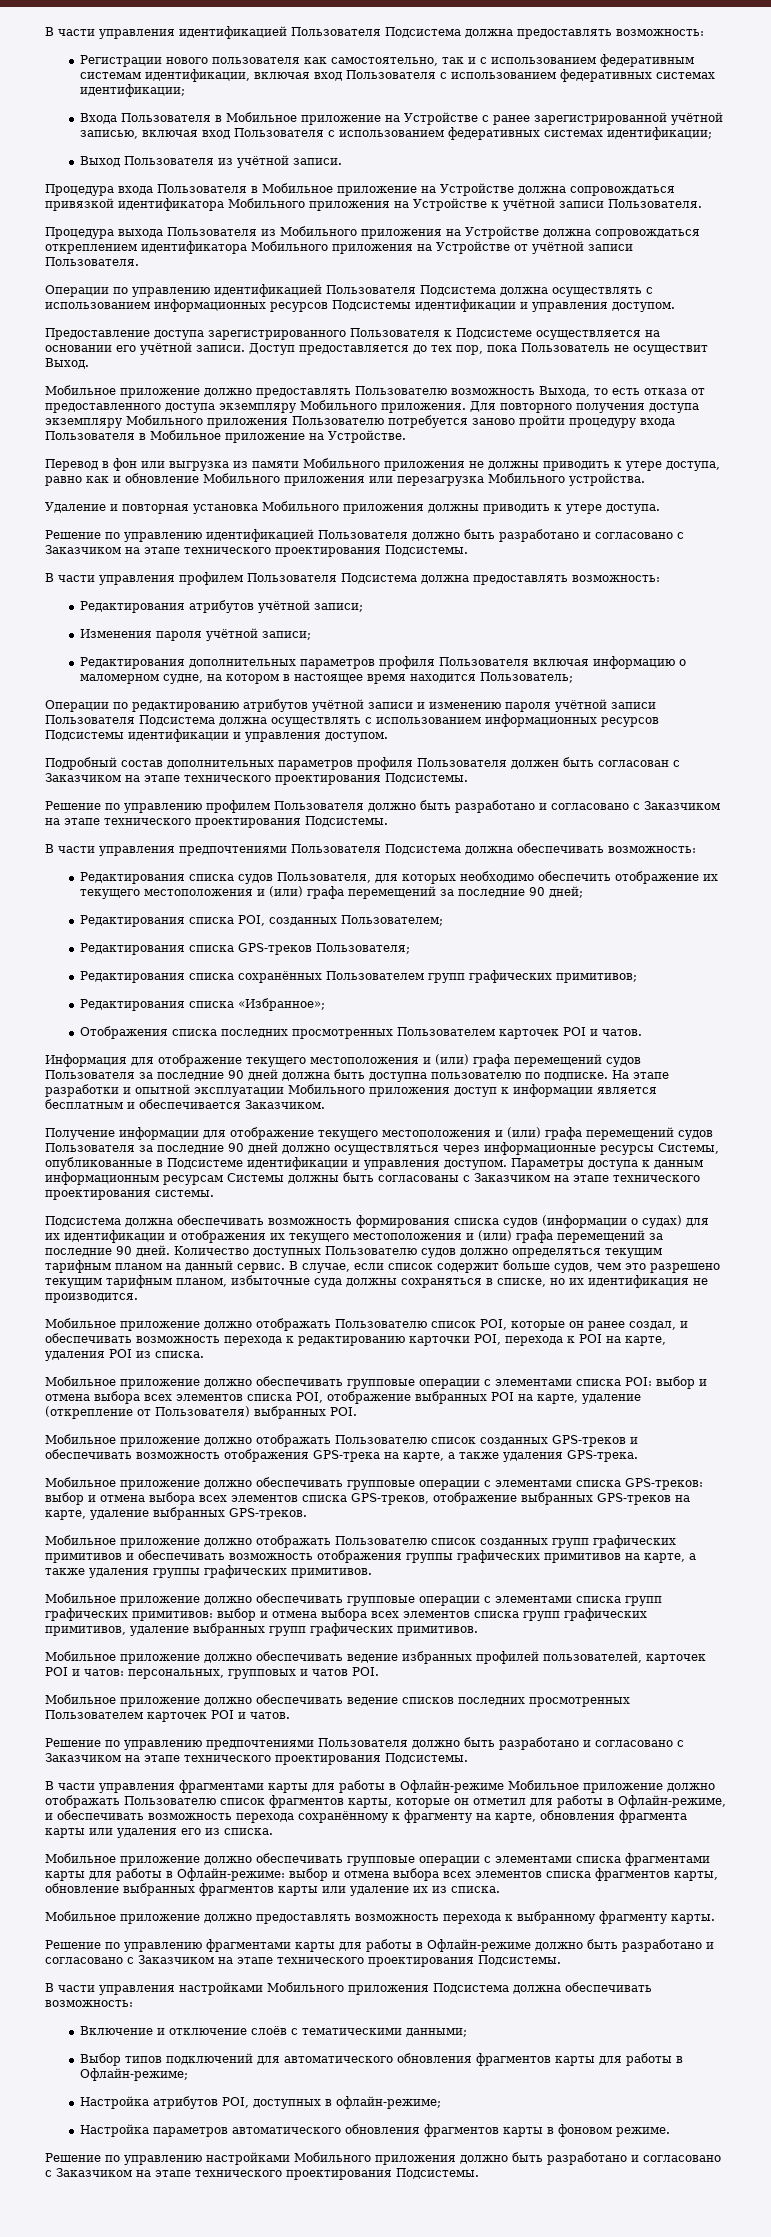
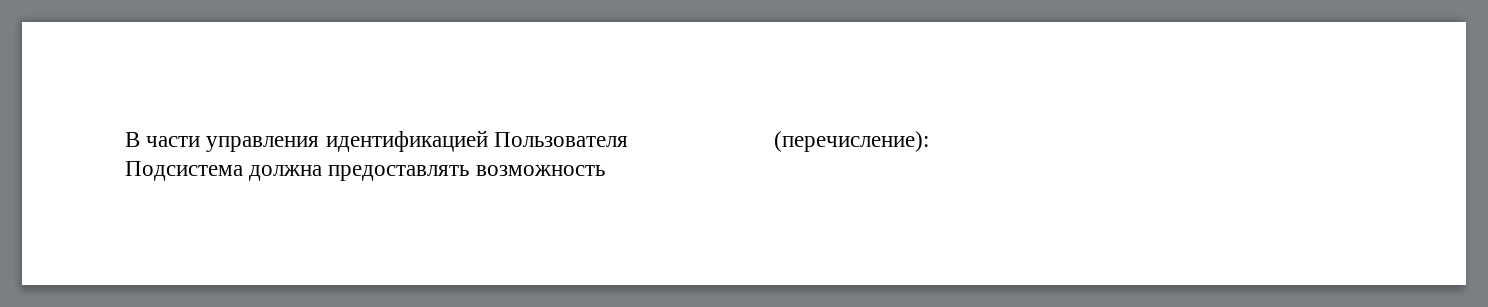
[616,29,704,36] [79,54,694,67] [79,69,715,82] [79,84,185,97] [79,112,723,125] [79,127,712,140] [79,155,342,168] [45,183,675,196] [45,198,702,211] [45,226,700,239] [45,241,633,254] [45,257,139,266] [45,284,653,297] [45,299,675,312] [45,328,660,340] [45,342,708,355] [45,358,89,369] [45,385,705,398] [45,400,699,413] [45,415,675,428] [45,430,406,443] [45,458,720,471] [45,473,645,486] [45,501,660,514] [45,529,684,542] [45,545,468,557] [45,572,660,585] [79,600,363,613] [79,628,311,641] [79,656,686,669] [79,672,573,684] [45,699,656,712] [45,714,659,727] [45,729,388,742] [45,757,680,770] [45,773,468,785] [45,800,720,813] [45,816,388,828] [45,843,696,856] [79,871,718,884] [79,886,583,899] [79,915,443,927] [79,943,410,955] [79,970,637,983] [79,998,325,1011] [79,1026,642,1039] [45,1054,641,1067] [45,1069,669,1082] [45,1084,657,1097] [45,1099,325,1109] [45,1127,713,1140] [45,1142,719,1155] [45,1157,703,1170] [45,1172,700,1185] [45,1190,214,1200] [45,1215,709,1228] [45,1230,663,1243] [45,1245,662,1258] [45,1260,720,1273] [45,1275,708,1288] [45,1293,138,1303] [45,1318,688,1331] [45,1333,666,1346] [45,1349,204,1361] [45,1376,707,1389] [45,1391,641,1404] [45,1406,357,1419] [45,1434,638,1447] [45,1449,638,1462] [45,1477,703,1490] [45,1492,690,1505] [45,1507,307,1520] [45,1535,676,1548] [45,1550,696,1563] [45,1565,372,1578] [45,1593,662,1606] [45,1608,647,1621] [45,1623,478,1636] [45,1651,706,1664] [45,1667,379,1679] [45,1694,630,1707] [45,1710,290,1722] [45,1737,684,1750] [45,1753,468,1765] [45,1780,715,1793] [45,1795,726,1808] [45,1810,687,1823] [45,1828,273,1838] [45,1853,710,1866] [45,1868,718,1881] [45,1883,500,1896] [45,1911,715,1924] [45,1939,714,1952] [45,1955,561,1967] [45,1982,652,1995] [45,2000,133,2007] [79,2026,467,2037] [79,2053,683,2066] [79,2068,188,2081] [79,2096,441,2109] [79,2124,670,2137] [45,2152,721,2165] [45,2168,479,2180] возможность: // Регистрации нового пользователя как самостоятельно, так и с использованием федеративным системам идентификации, включая вход Пользователя с использованием федеративных системах идентификации; // Входа Пользователя в Мобильное приложение на Устройстве с ранее зарегистрированной учётной записью, включая вход Пользователя с использованием федеративных системах идентификации; // Выход Пользователя из учётной записи. // Процедура входа Пользователя в Мобильное приложение на Устройстве должна сопровождаться привязкой идентификатора Мобильного приложения на Устройстве к учётной записи Пользователя. // Процедура выхода Пользователя из Мобильного приложения на Устройстве должна сопровождаться откреплением идентификатора Мобильного приложения на Устройстве от учётной записи Пользователя. // Операции по управлению идентификацией Пользователя Подсистема должна осуществлять с использованием информационных ресурсов Подсистемы идентификации и управления доступом. // Предоставление доступа зарегистрированного Пользователя к Подсистеме осуществляется на основании его учётной записи. Доступ предоставляется до тех пор, пока Пользователь не осуществит Выход. // Мобильное приложение должно предоставлять Пользователю возможность Выхода, то есть отказа от предоставленного доступа экземпляру Мобильного приложения. Для повторного получения доступа экземпляру Мобильного приложения Пользователю потребуется заново пройти процедуру входа Пользователя в Мобильное приложение на Устройстве. // Перевод в фон или выгрузка из памяти Мобильного приложения не должны приводить к утере доступа, равно как и обновление Мобильного приложения или перезагрузка Мобильного устройства. // Удаление и повторная установка Мобильного приложения должны приводить к утере доступа. // Решение по управлению идентификацией Пользователя должно быть разработано и согласовано с Заказчиком на этапе технического проектирования Подсистемы. // В части управления профилем Пользователя Подсистема должна предоставлять возможность: // Редактирования атрибутов учётной записи; // Изменения пароля учётной записи; // Редактирования дополнительных параметров профиля Пользователя включая информацию о маломерном судне, на котором в настоящее время находится Пользователь; // Операции по редактированию атрибутов учётной записи и изменению пароля учётной записи Пользователя Подсистема должна осуществлять с использованием информационных ресурсов Подсистемы идентификации и управления доступом. // Подробный состав дополнительных параметров профиля Пользователя должен быть согласован с Заказчиком на этапе технического проектирования Подсистемы. // Решение по управлению профилем Пользователя должно быть разработано и согласовано с Заказчиком на этапе технического проектирования Подсистемы. // В части управления предпочтениями Пользователя Подсистема должна обеспечивать возможность: // Редактирования списка судов Пользователя, для которых необходимо обеспечить отображение их текущего местоположения и (или) графа перемещений за последние 90 дней; // Редактирования списка POI, созданных Пользователем; // Редактирования списка GPS-треков Пользователя; // Редактирования списка сохранённых Пользователем групп графических примитивов; // Редактирования списка «Избранное»; // Отображения списка последних просмотренных Пользователем карточек POI и чатов. // Информация для отображение текущего местоположения и (или) графа перемещений судов Пользователя за последние 90 дней должна быть доступна пользователю по подписке. На этапе разработки и опытной эксплуатации Мобильного приложения доступ к информации является бесплатным и обеспечивается Заказчиком. // Получение информации для отображение текущего местоположения и (или) графа перемещений судов Пользователя за последние 90 дней должно осуществляться через информационные ресурсы Системы, опубликованные в Подсистеме идентификации и управления доступом. Параметры доступа к данным информационным ресурсам Системы должны быть согласованы с Заказчиком на этапе технического проектирования системы. // Подсистема должна обеспечивать возможность формирования списка судов (информации о судах) для их идентификации и отображения их текущего местоположения и (или) графа перемещений за последние 90 дней. Количество доступных Пользователю судов должно определяться текущим тарифным планом на данный сервис. В случае, если список содержит больше судов, чем это разрешено текущим тарифным планом, избыточные суда должны сохраняться в списке, но их идентификация не производится. // Мобильное приложение должно отображать Пользователю список POI, которые он ранее создал, и обеспечивать возможность перехода к редактированию карточки POI, перехода к POI на карте, удаления POI из списка. // Мобильное приложение должно обеспечивать групповые операции с элементами списка POI: выбор и отмена выбора всех элементов списка POI, отображение выбранных POI на карте, удаление (открепление от Пользователя) выбранных POI. // Мобильное приложение должно отображать Пользователю список созданных GPS-треков и обеспечивать возможность отображения GPS-трека на карте, а также удаления GPS-трека. // Мобильное приложение должно обеспечивать групповые операции с элементами списка GPS-треков: выбор и отмена выбора всех элементов списка GPS-треков, отображение выбранных GPS-треков на карте, удаление выбранных GPS-треков. // Мобильное приложение должно отображать Пользователю список созданных групп графических примитивов и обеспечивать возможность отображения группы графических примитивов на карте, а также удаления группы графических примитивов. // Мобильное приложение должно обеспечивать групповые операции с элементами списка групп графических примитивов: выбор и отмена выбора всех элементов списка групп графических примитивов, удаление выбранных групп графических примитивов. // Мобильное приложение должно обеспечивать ведение избранных профилей пользователей, карточек POI и чатов: персональных, групповых и чатов POI. // Мобильное приложение должно обеспечивать ведение списков последних просмотренных Пользователем карточек POI и чатов. // Решение по управлению предпочтениями Пользователя должно быть разработано и согласовано с Заказчиком на этапе технического проектирования Подсистемы. // В части управления фрагментами карты для работы в Офлайн-режиме Мобильное приложение должно отображать Пользователю список фрагментов карты, которые он отметил для работы в Офлайн-режиме, и обеспечивать возможность перехода сохранённому к фрагменту на карте, обновления фрагмента карты или удаления его из списка. // Мобильное приложение должно обеспечивать групповые операции с элементами списка фрагментами карты для работы в Офлайн-режиме: выбор и отмена выбора всех элементов списка фрагментов карты, обновление выбранных фрагментов карты или удаление их из списка. // Мобильное приложение должно предоставлять возможность перехода к выбранному фрагменту карты. // Решение по управлению фрагментами карты для работы в Офлайн-режиме должно быть разработано и согласовано с Заказчиком на этапе технического проектирования Подсистемы. // В части управления настройками Мобильного приложения Подсистема должна обеспечивать возможность: // Включение и отключение слоёв с тематическими данными; // Выбор типов подключений для автоматического обновления фрагментов карты для работы в Офлайн-режиме; // Настройка атрибутов POI, доступных в офлайн-режиме; // Настройка параметров автоматического обновления фрагментов карты в фоновом режиме. // Решение по управлению настройками Мобильного приложения должно быть разработано и согласовано с Заказчиком на этапе технического проектирования Подсистемы. -> [475,165,605,176] [774,131,929,152] возможность (перечисление):

